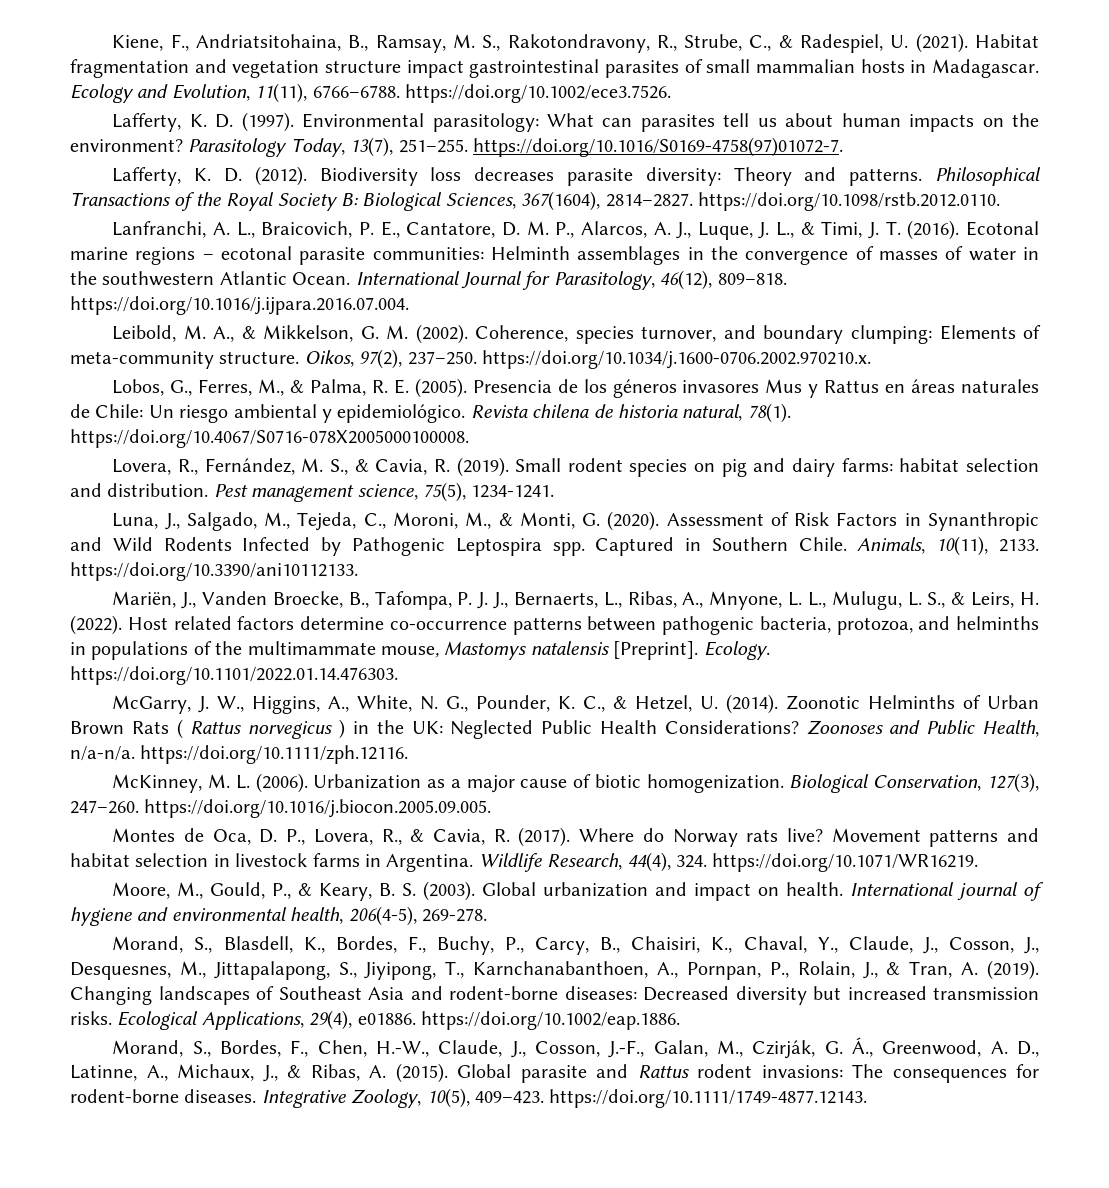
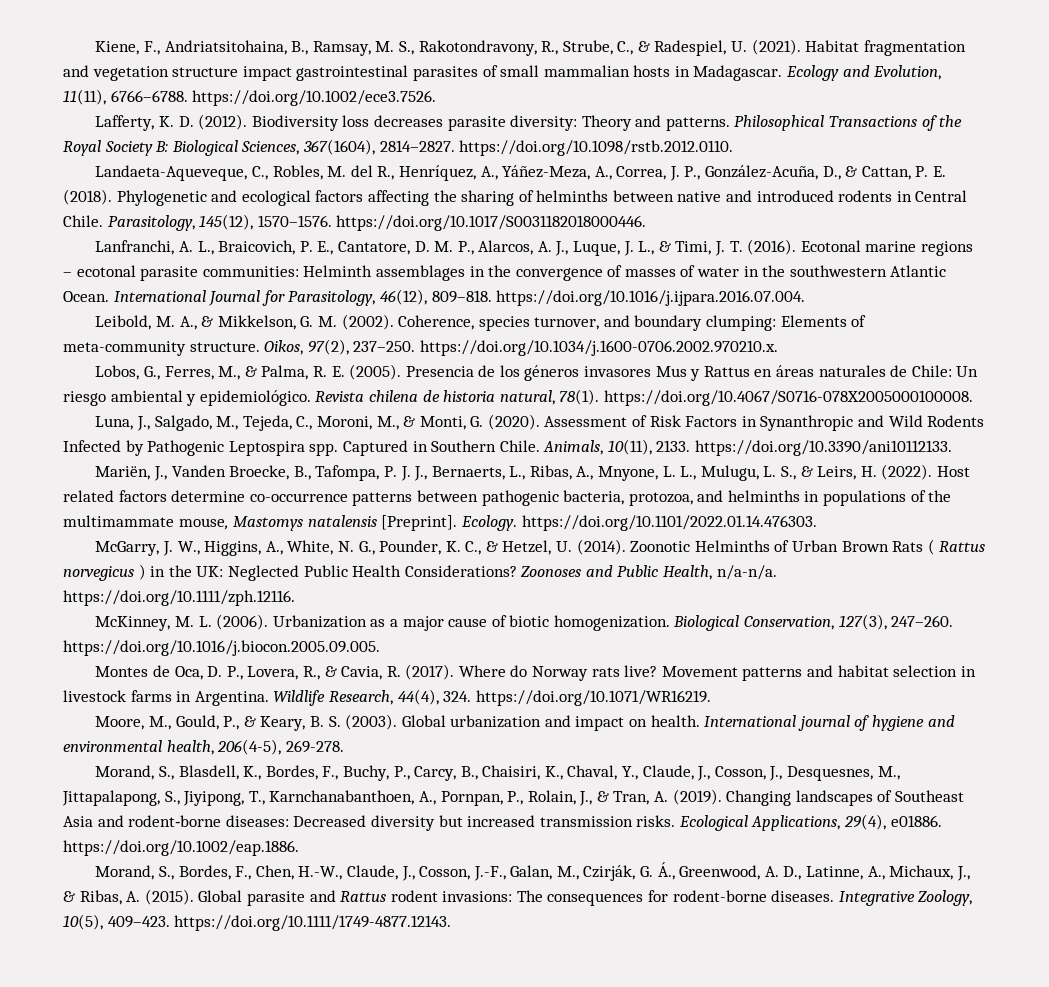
[112,112,1039,132] [70,137,843,157] // Lafferty, K. D. (1997). Environmental parasitology: What can parasites tell us about human impacts on the environment? Parasitology Today, 13(7), 251–255. https://doi.org/10.1016/S0169-4758(97)01072-7. -> (437, 98) none
(1000, 201) none -> [95,165,946,181] [63,189,968,206] [63,214,647,231] // Landaeta-Aqueveque, C., Robles, M. del R., Henríquez, A., Yáñez-Meza, A., Correa, J. P., González-Acuña, D., & Cattan, P. E. (2018). Phylogenetic and ecological factors affecting the sharing of helminths between native and introduced rodents in Central Chile. Parasitology, 145(12), 1570–1576. https://doi.org/10.1017/S0031182018000446.
[112,457,1039,477] [70,482,555,502] // Lovera, R., Fernández, M. S., & Cavia, R. (2019). Small rodent species on pig and dairy farms: habitat selection and distribution. Pest management science, 75(5), 1234-1241. -> (973, 398) none

